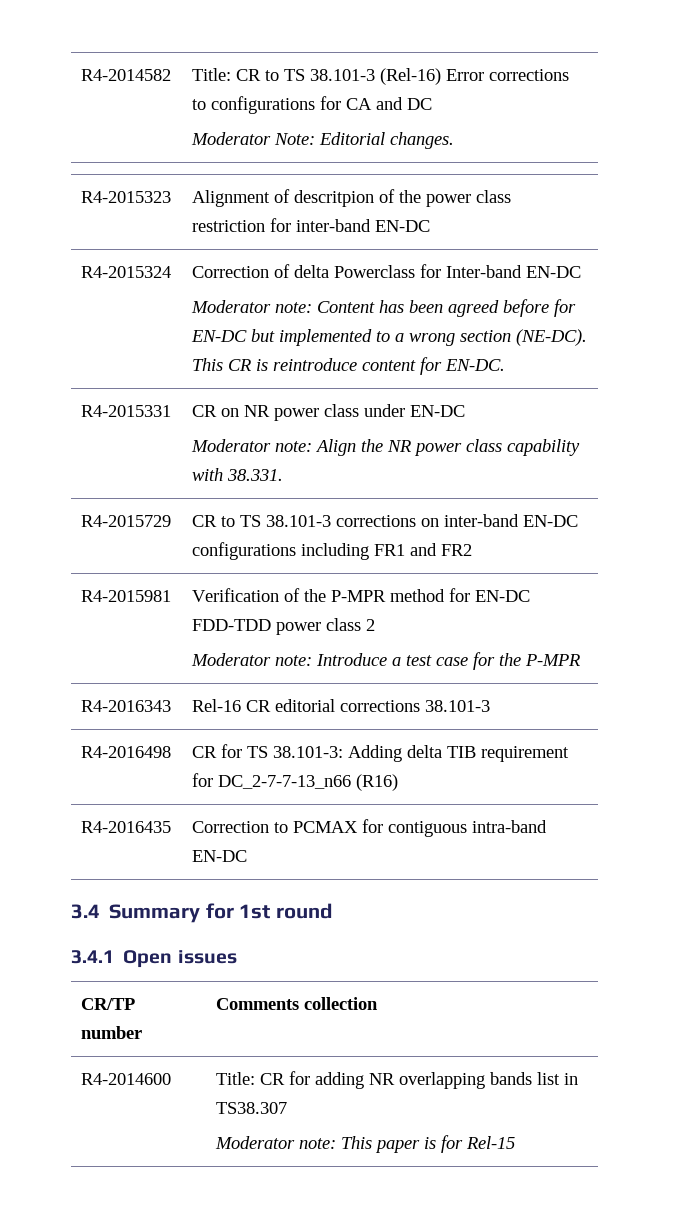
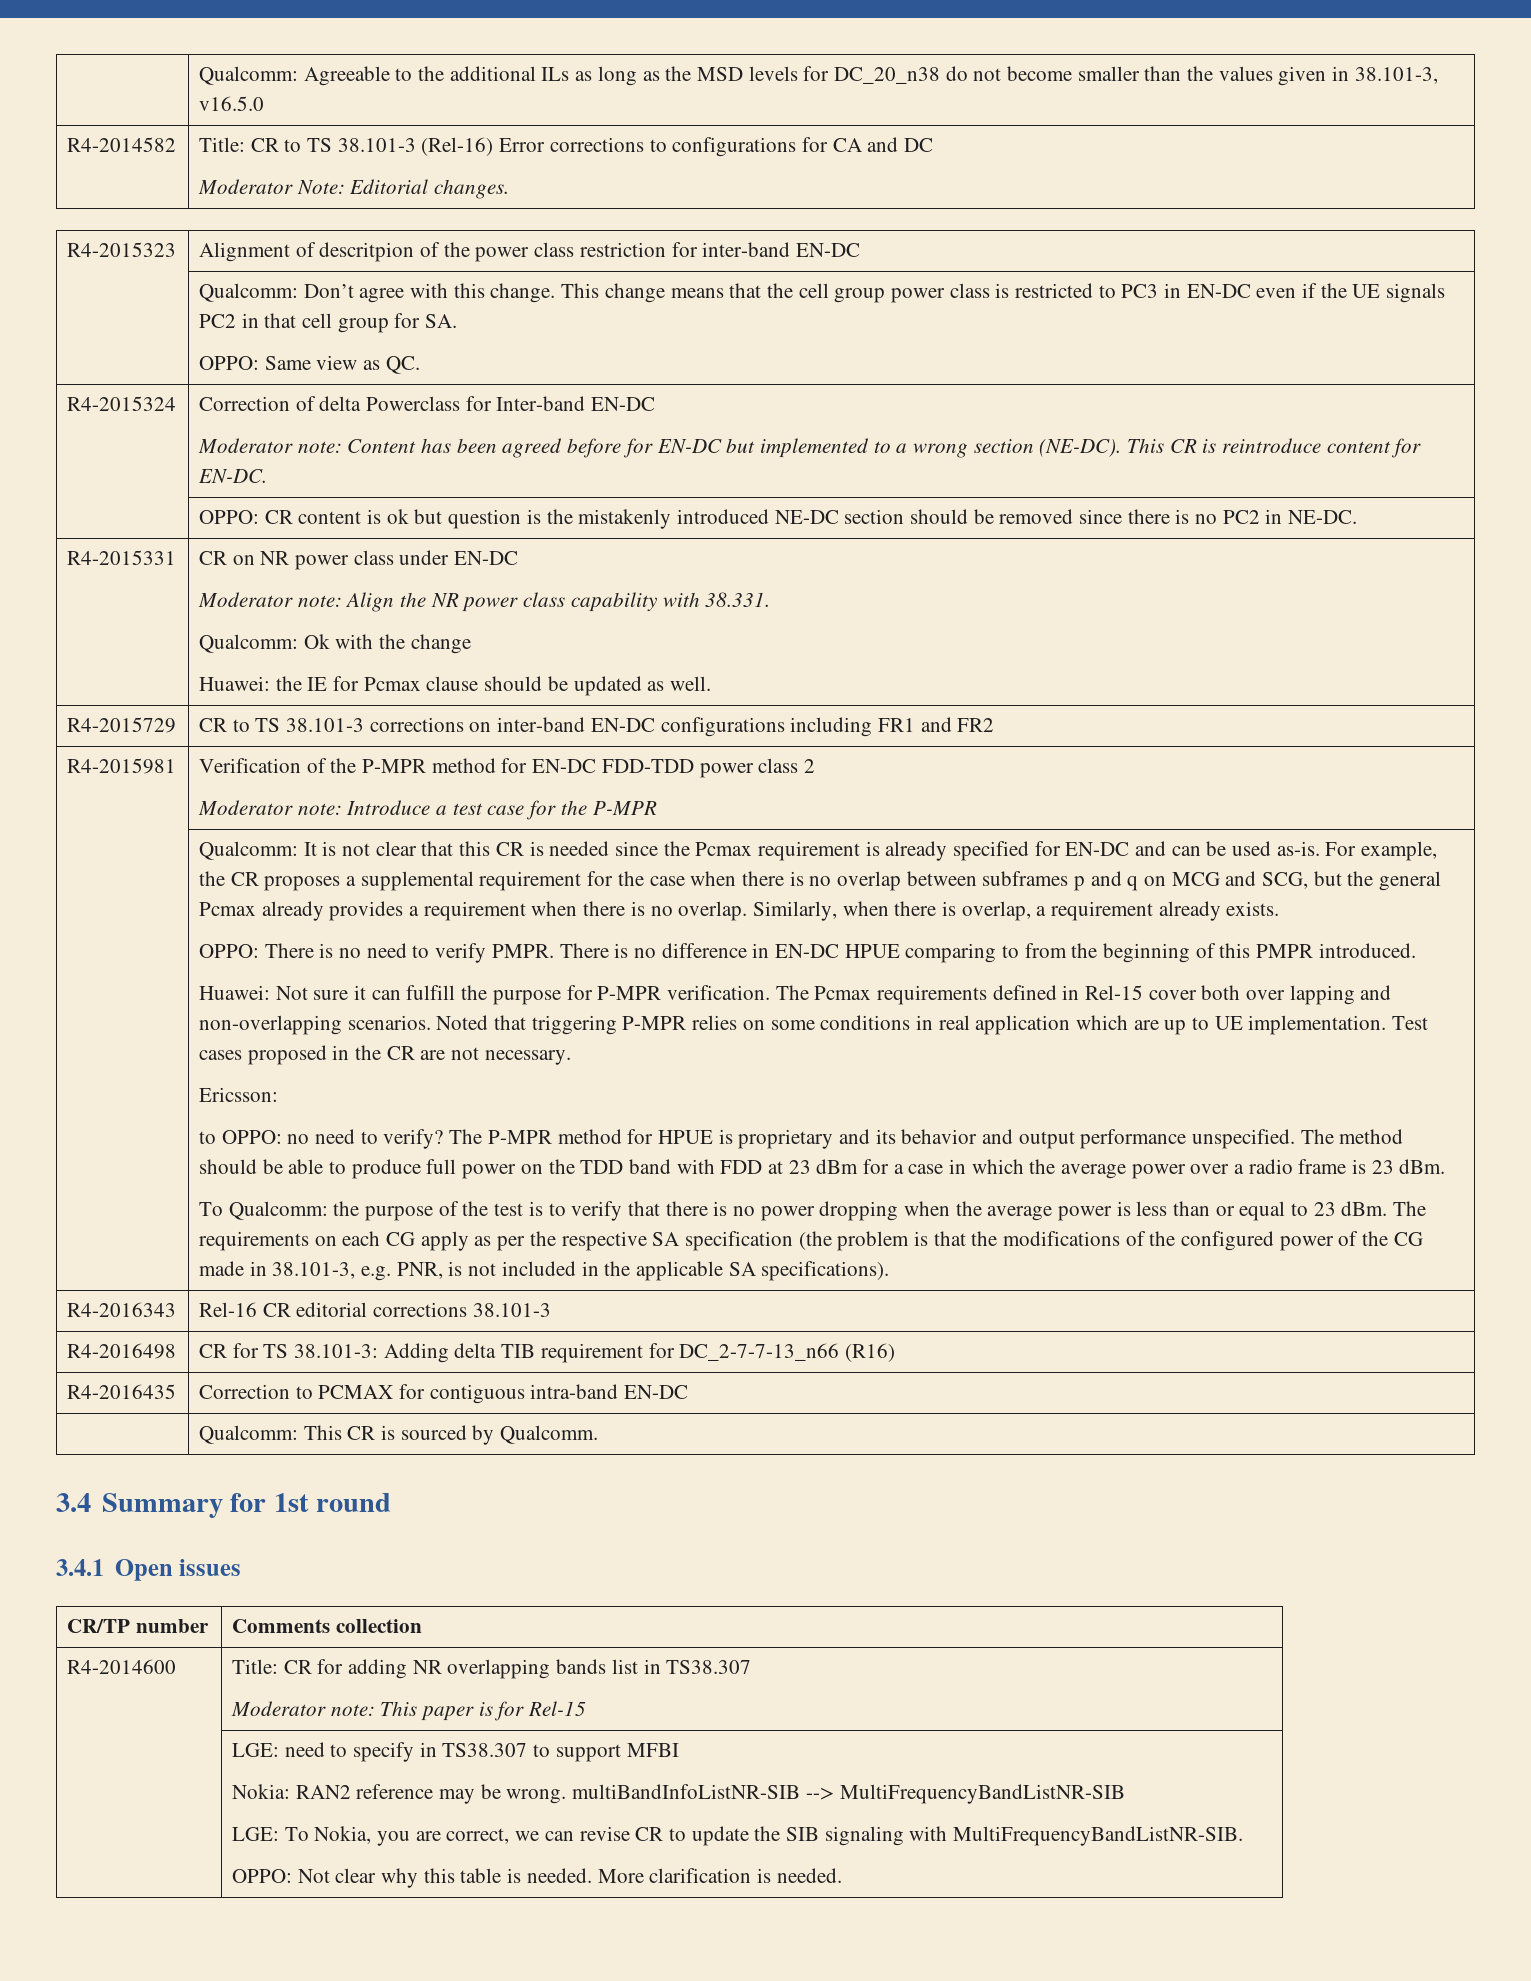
(81, 75) none -> [199,66,1438,86] [199,96,265,111] | Qualcomm: Agreeable to the additional ILs as long as the MSD levels for DC_20_n38 do not become smaller than the values given in 38.101-3, v16.5.0 //
(431, 226) none -> [199,283,1445,303] [199,313,458,333] [199,355,420,374] // | Qualcomm: Don’t agree with this change. This change means that the cell group power class is restricted to PC3 in EN-DC even if the UE signals PC2 in that cell group for SA. // OPPO: Same view as QC.
(506, 365) none -> [199,509,1357,529] // | OPPO: CR content is ok but question is the mistakenly introduced NE-DC section should be removed since there is no PC2 in NE-DC.
(284, 475) none -> [199,634,471,654] [199,676,711,696] // Qualcomm: Ok with the change // Huawei: the IE for Pcmax clause should be updated as well.
(581, 660) none -> [199,841,1437,861] [199,871,1441,891] [199,901,1280,921] [199,943,1416,963] [199,985,1392,1005] [199,1015,1428,1035] [199,1045,571,1065] [199,1087,279,1102] [199,1129,1404,1149] [199,1159,1446,1179] [199,1201,1426,1221] [199,1231,1423,1251] [199,1261,890,1281] // | Qualcomm: It is not clear that this CR is needed since the Pcmax requirement is already specified for EN-DC and can be used as-is. For example, the CR proposes a supplemental requirement for the case when there is no overlap between subframes p and q on MCG and SCG, but the general Pcmax already provides a requirement when there is no overlap. Similarly, when there is overlap, a requirement already exists. // OPPO: There is no need to verify PMPR. There is no difference in EN-DC HPUE comparing to from the beginning of this PMPR introduced. // Huawei: Not sure it can fulfill the purpose for P-MPR verification. The Pcmax requirements defined in Rel-15 cover both over lapping and non-overlapping scenarios. Noted that triggering P-MPR relies on some conditions in real application which are up to UE implementation. Test cases proposed in the CR are not necessary. // Ericsson: // to OPPO: no need to verify? The P-MPR method for HPUE is proprietary and its behavior and output performance unspecified. The method should be able to produce full power on the TDD band with FDD at 23 dBm for a case in which the average power over a radio frame is 23 dBm. // To Qualcomm: the purpose of the test is to verify that there is no power dropping when the average power is less than or equal to 23 dBm. The requirements on each CG apply as per the respective SA specification (the problem is that the modifications of the configured power of the CG made in 38.101-3, e.g. PNR, is not included in the applicable SA specifications).
(248, 856) none -> [199,1425,599,1445] // | Qualcomm: This CR is sourced by Qualcomm.
(516, 1142) none -> [232,1742,679,1762] [232,1784,1125,1804] [232,1826,1243,1846] [232,1868,842,1888] // | LGE: need to specify in TS38.307 to support MFBI // Nokia: RAN2 reference may be wrong. multiBandInfoListNR-SIB --> MultiFrequencyBandListNR-SIB // LGE: To Nokia, you are correct, we can revise CR to update the SIB signaling with MultiFrequencyBandListNR-SIB. // OPPO: Not clear why this table is needed. More clarification is needed.

